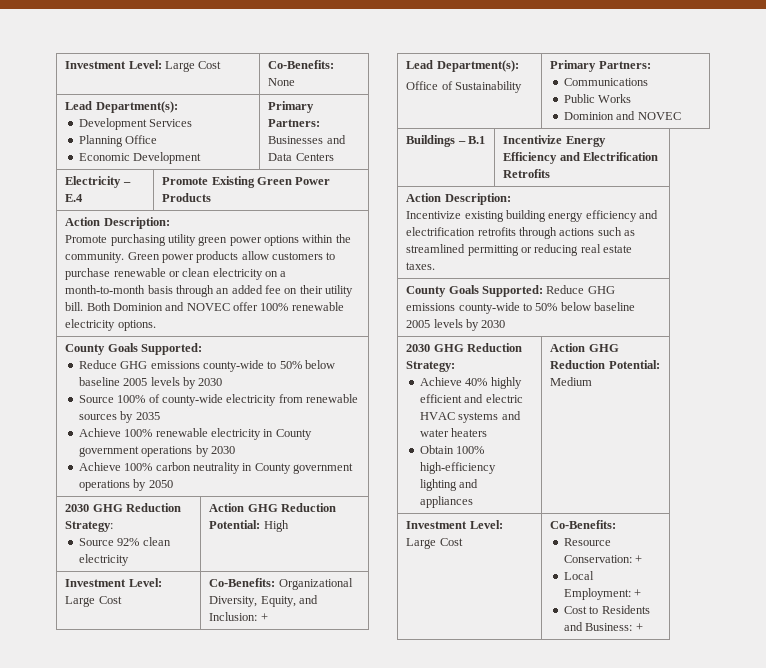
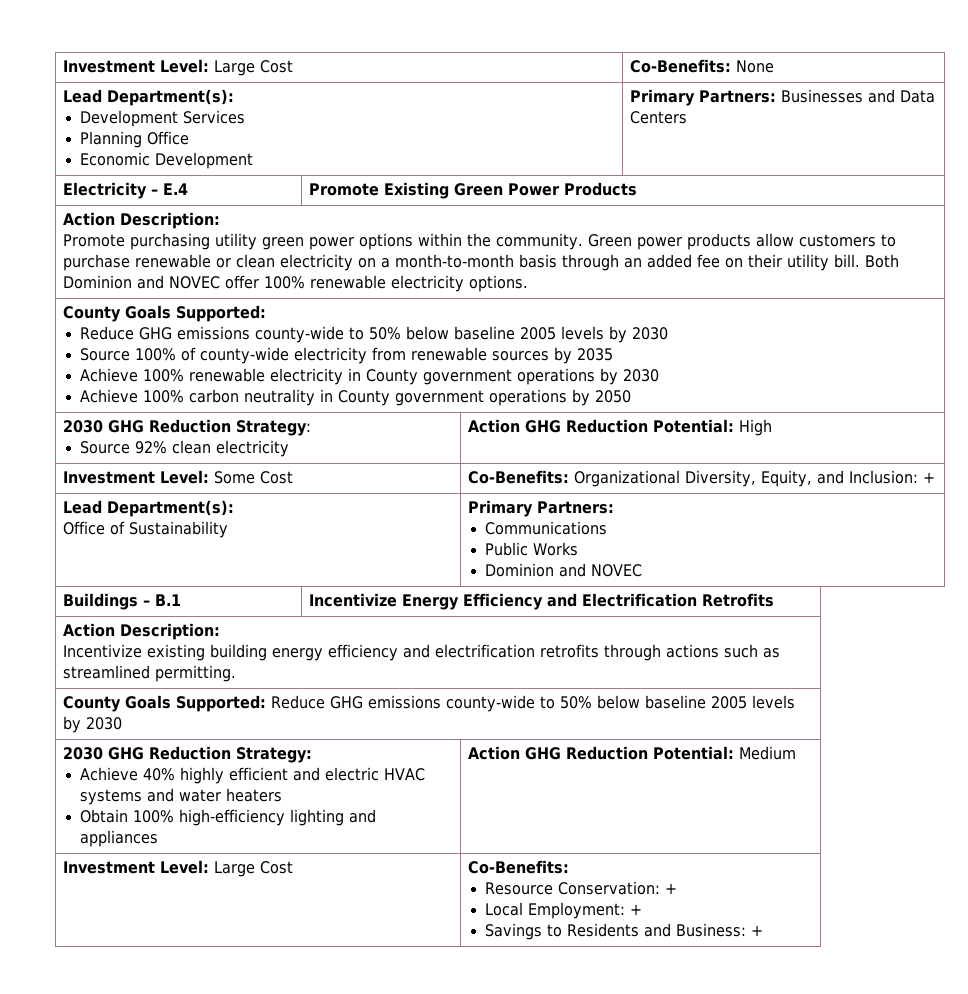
[65,596,96,607] Large -> [213,471,255,484] Some
[467,244,633,256] [406,262,436,270] permitting or reducing real estate taxes. -> [154,665,236,682] permitting.
[563,606,587,614] Cost -> [485,923,543,940] Savings

